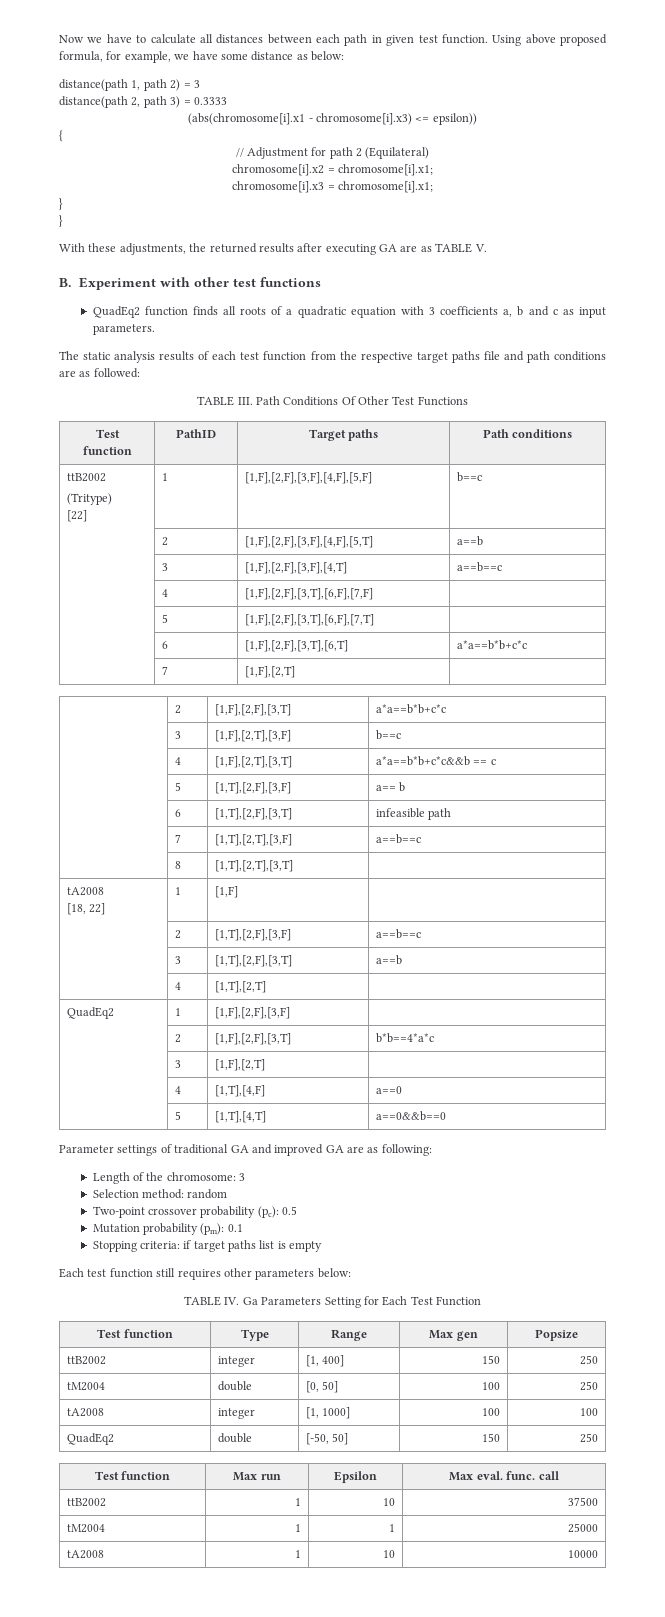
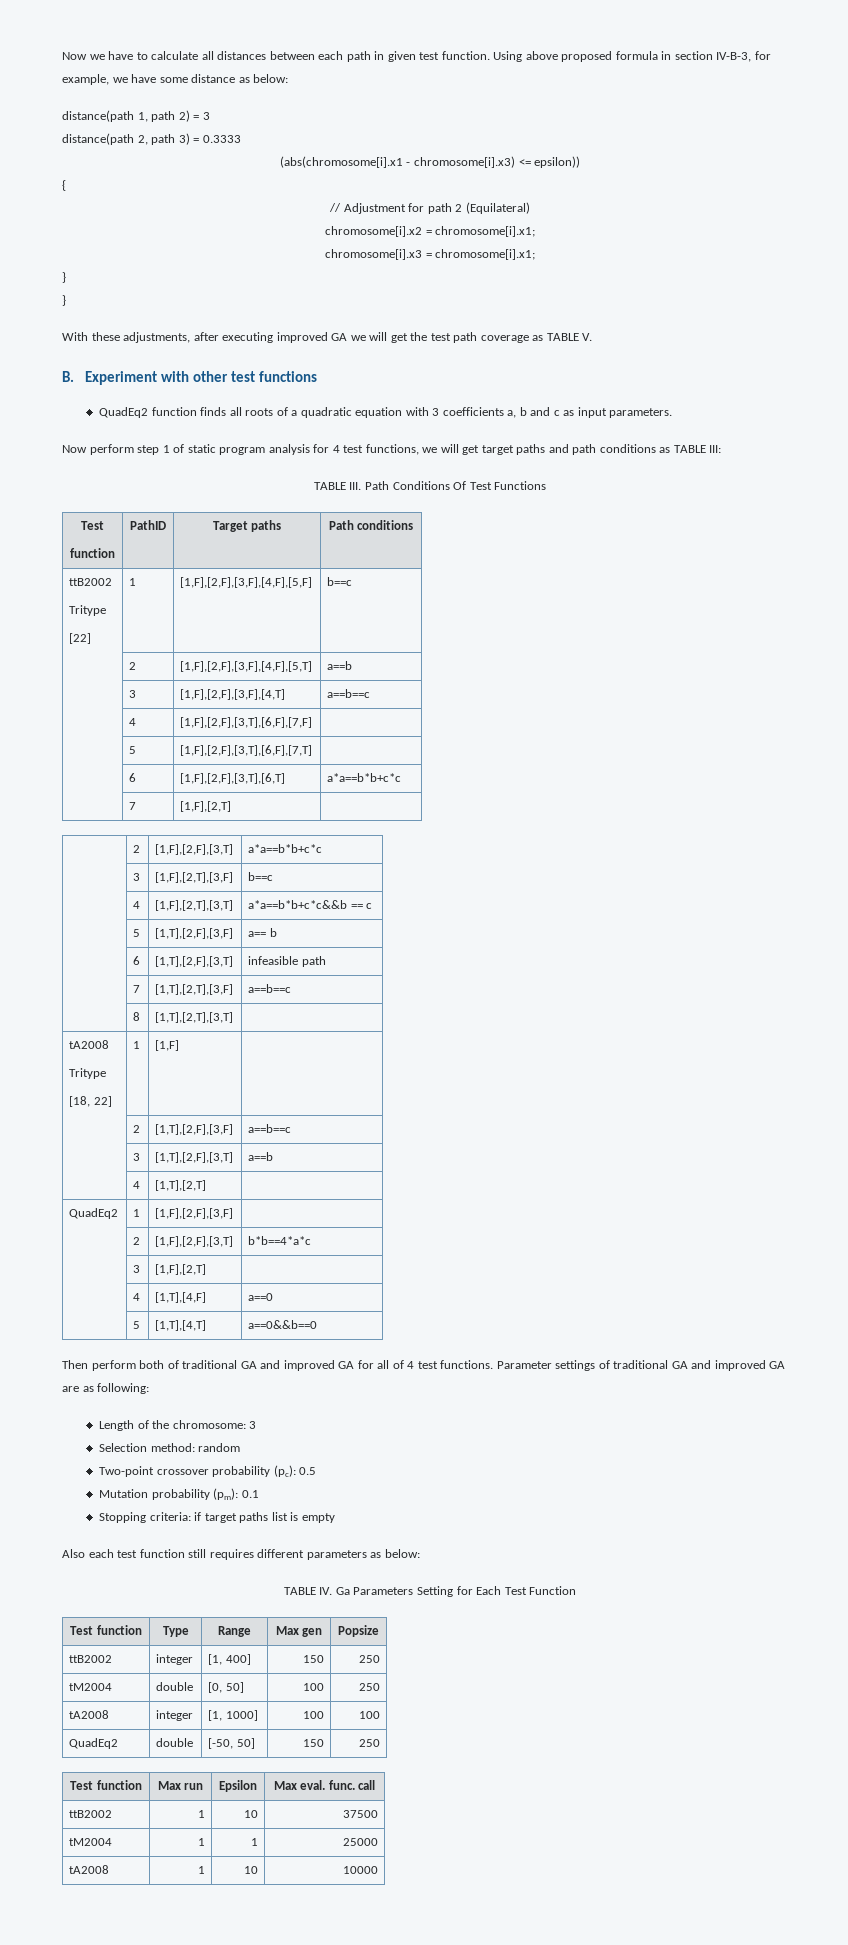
[59,51,103,62] formula, -> [615,51,752,62] formula in section IV-B-3,
[189,243,418,255] the returned results after executing GA are -> [193,332,529,343] after executing improved GA we will get the test path coverage
[59,351,500,363] The static analysis results of each test function from the respective target paths file -> [62,444,546,455] Now perform step 1 of static program analysis for 4 test functions, we will get target paths
[59,368,140,378] are as followed: -> [659,445,722,453] as TABLE III:
[358,396,390,405] Other -> (467, 485) none
[67,493,113,505] (Tritype) -> [69,605,107,616] Tritype
(105, 891) none -> [69,1068,107,1079] // Tritype
(447, 1116) none -> [62,1360,494,1371] Then perform both of traditional GA and improved GA for all of 4 test functions.
[59,1268,84,1278] Each -> [62,1549,114,1558] Also each
[223,1268,315,1280] other parameters -> [257,1549,382,1560] different parameters as

